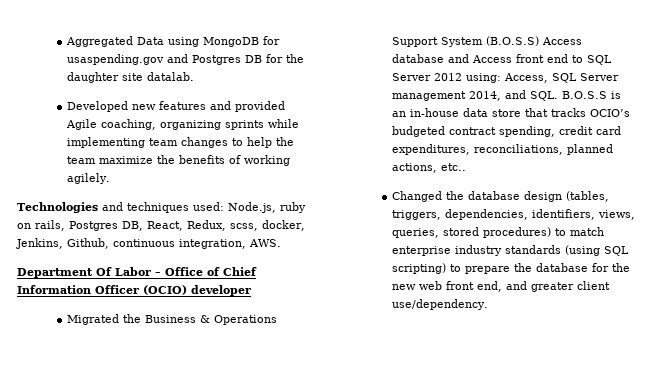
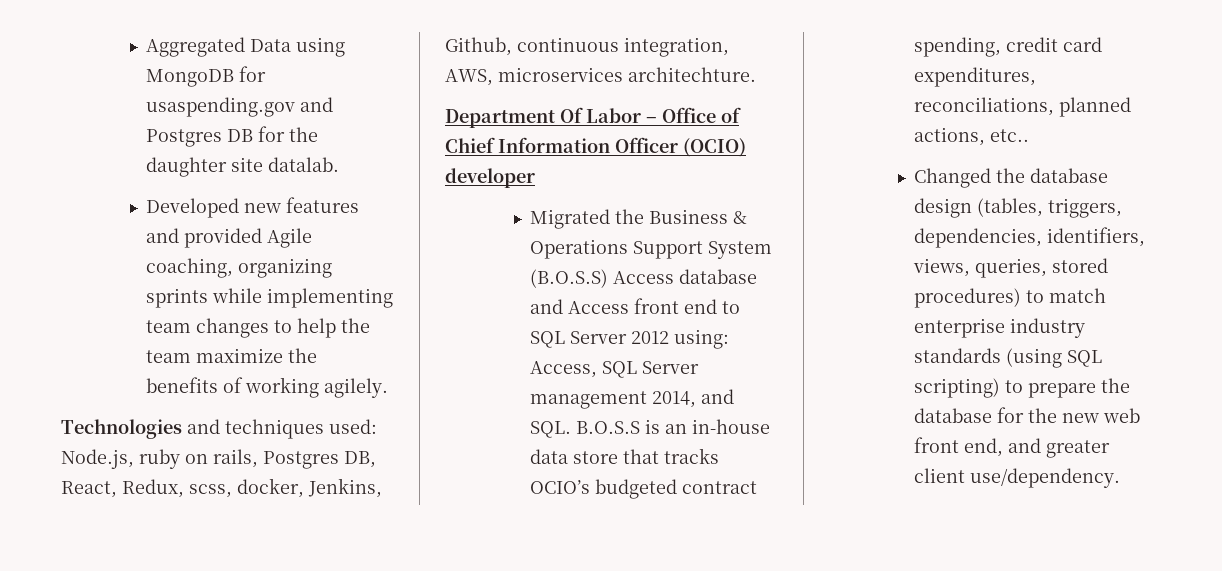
[249,239,281,247] AWS. -> [445,67,756,86] AWS, microservices architechture.

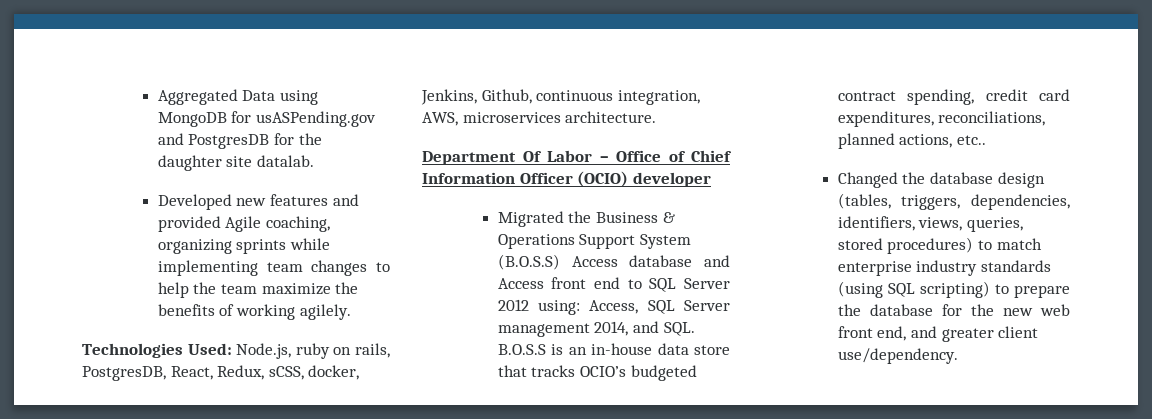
[145,97,333,117] [145,129,253,147] usaspending.gov and Postgres DB -> [255,111,376,127] [157,133,270,149] usASPending.gov and PostgresDB
[187,419,377,439] and techniques used: -> [187,343,232,355] Used:
[263,451,376,469] Postgres DB, -> [82,366,166,381] PostgresDB,
[189,484,232,498] scss, -> [268,366,304,380] sCSS,
[628,67,756,82] architechture. -> [565,111,657,123] architecture.

